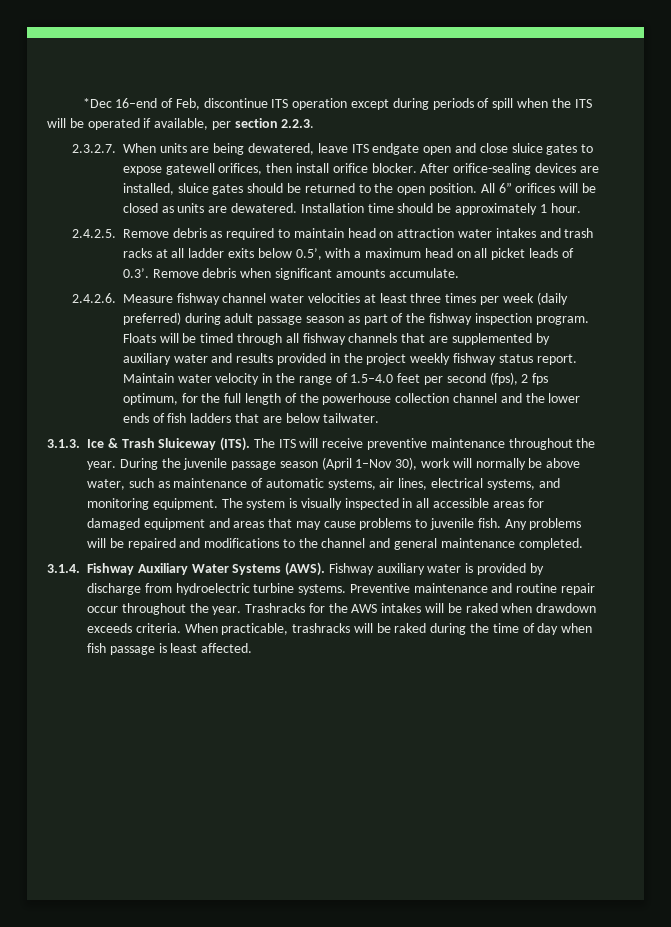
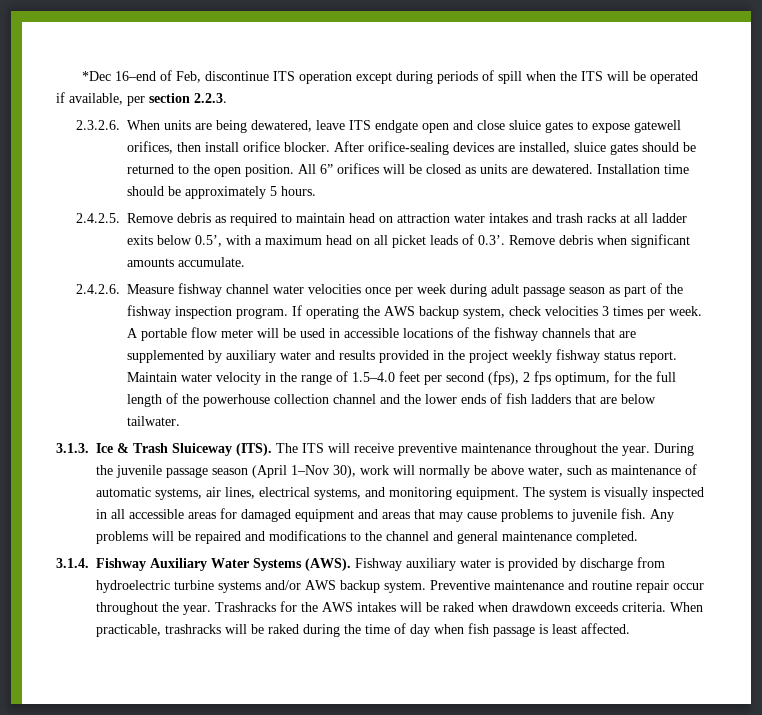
[71,144,116,153] 2.3.2.7. -> [76,120,121,130] 2.3.2.6.
[539,203,581,213] 1 hour. -> [270,186,317,196] 5 hours.
[363,292,568,305] [122,312,181,325] at least three times per week (daily preferred) -> [365,284,447,297] once per week
[122,333,299,345] Floats will be timed through all -> [292,305,703,319] [127,327,491,341] If operating the AWS backup system, check velocities 3 times per week. A portable flow meter will be used in accessible locations of the
[298,584,347,595] systems. -> [218,580,426,593] systems and/or AWS backup system.

